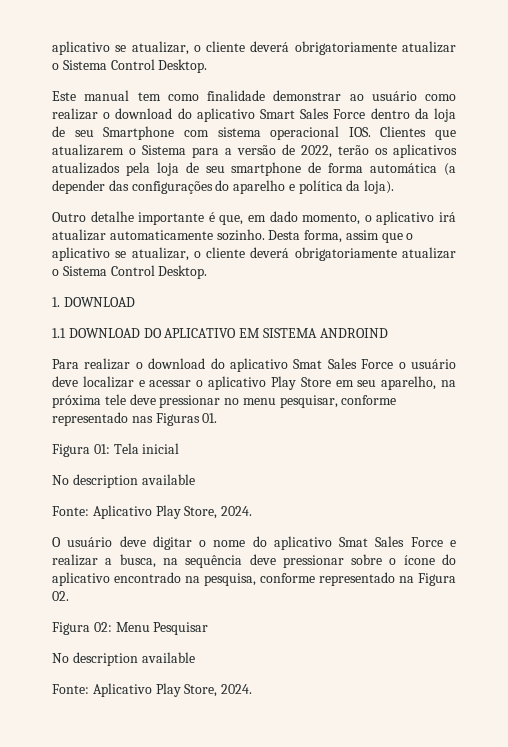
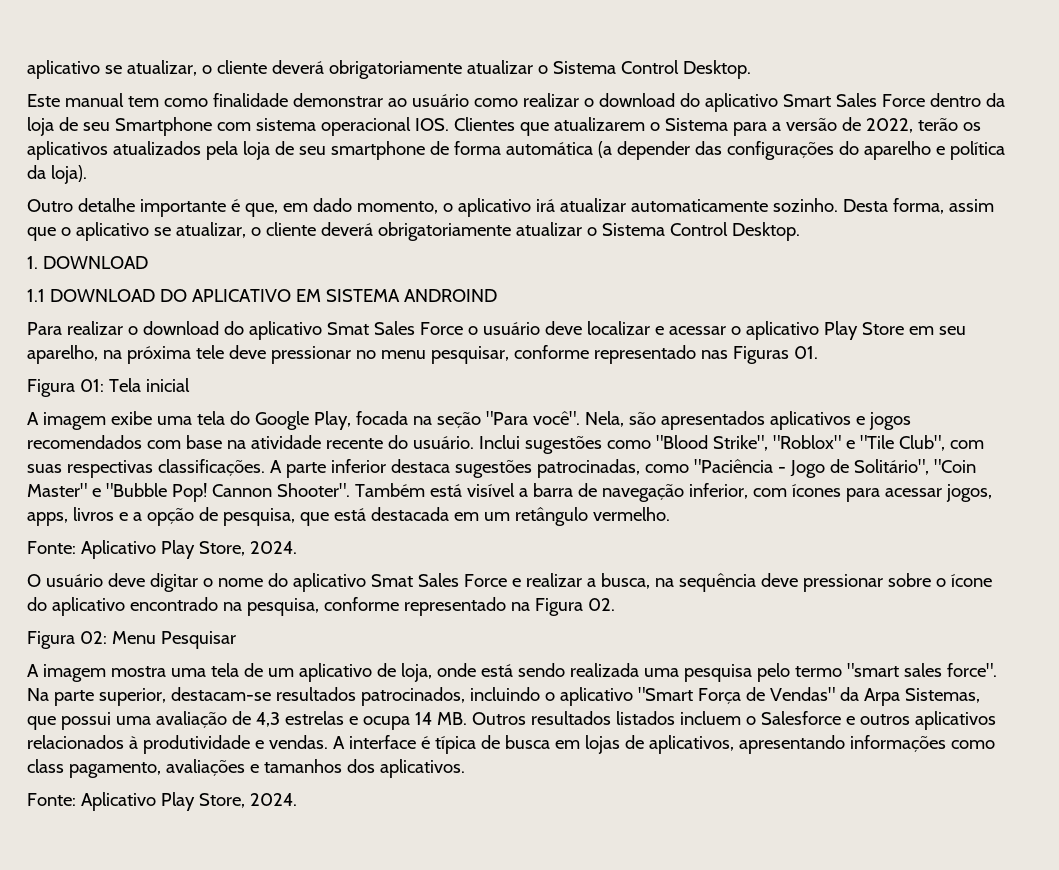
[52,474,195,488] No description available -> [27,411,911,430] [27,435,984,454] [27,459,976,478] [27,483,992,502] [27,507,670,526] A imagem exibe uma tela do Google Play, focada na seção "Para você". Nela, são apresentados aplicativos e jogos recomendados com base na atividade recente do usuário. Inclui sugestões como "Blood Strike", "Roblox" e "Tile Club", com suas respectivas classificações. A parte inferior destaca sugestões patrocinadas, como "Paciência - Jogo de Solitário", "Coin Master" e "Bubble Pop! Cannon Shooter". Também está visível a barra de navegação inferior, com ícones para acessar jogos, apps, livros e a opção de pesquisa, que está destacada em um retângulo vermelho.
[52,652,195,666] No description available -> [27,663,997,682] [27,687,980,706] [27,711,996,730] [27,735,995,754] [27,759,465,778] A imagem mostra uma tela de um aplicativo de loja, onde está sendo realizada uma pesquisa pelo termo "smart sales force". Na parte superior, destacam-se resultados patrocinados, incluindo o aplicativo "Smart Força de Vendas" da Arpa Sistemas, que possui uma avaliação de 4,3 estrelas e ocupa 14 MB. Outros resultados listados incluem o Salesforce e outros aplicativos relacionados à produtividade e vendas. A interface é típica de busca em lojas de aplicativos, apresentando informações como class pagamento, avaliações e tamanhos dos aplicativos.

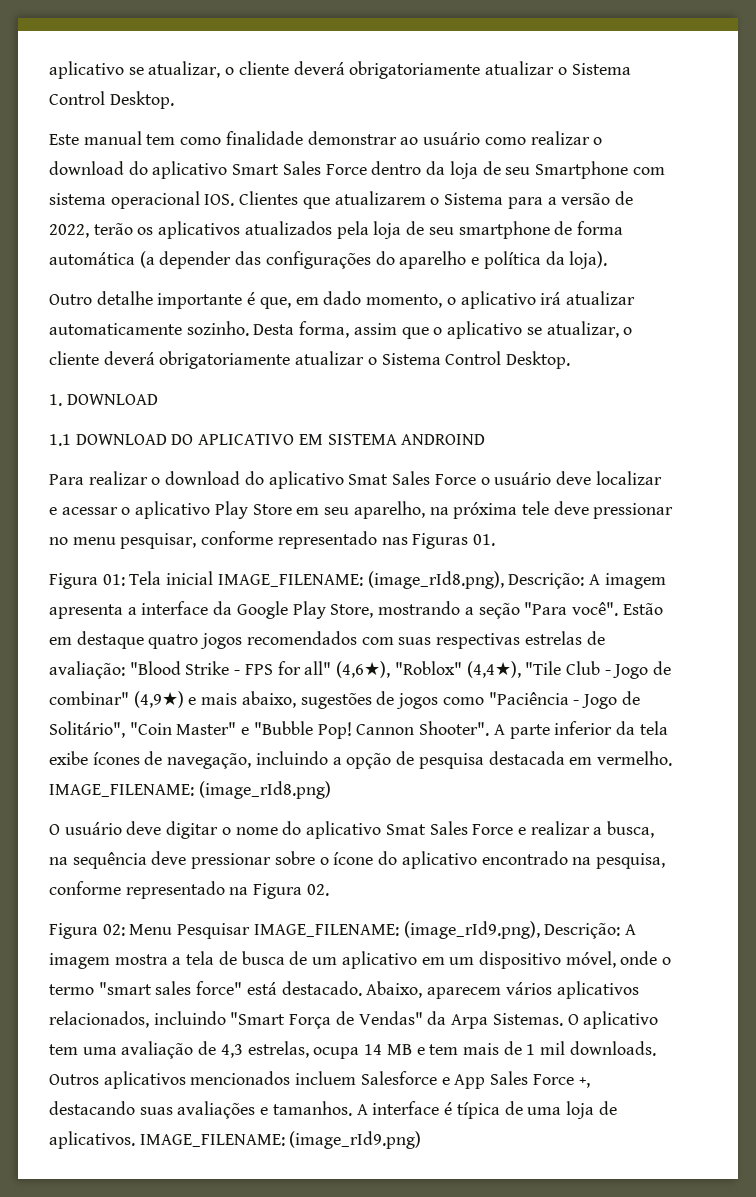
[27,411,911,430] [27,435,984,454] [27,459,640,478] // A imagem exibe uma tela do Google Play, focada na seção "Para você". Nela, são apresentados aplicativos e jogos recomendados com base na atividade recente do usuário. Inclui sugestões como "Blood Strike", "Roblox" e "Tile Club", com suas respectivas classificações. A parte inferior destaca sugestões patrocinadas, -> [217,571,666,589] [49,601,663,619] [49,631,605,649] [49,661,672,679] [49,691,439,709] IMAGE_FILENAME: (image_rId8.png), Descrição: A imagem apresenta a interface da Google Play Store, mostrando a seção "Para você". Estão em destaque quatro jogos recomendados com suas respectivas estrelas de avaliação: "Blood Strike - FPS for all" (4,6★), "Roblox" (4,4★), "Tile Club - Jogo de combinar" (4,9★) e mais abaixo, sugestões de jogos
[354,483,992,502] [27,507,670,526] [27,540,297,559] Também está visível a barra de navegação inferior, com ícones para acessar jogos, apps, livros e a opção de pesquisa, que está destacada em um retângulo vermelho. // Fonte: Aplicativo Play Store, 2024. -> [493,721,668,739] [49,751,672,769] [49,781,331,799] A parte inferior da tela exibe ícones de navegação, incluindo a opção de pesquisa destacada em vermelho. IMAGE_FILENAME: (image_rId8.png)
(236, 640) // -> [253,921,621,939] IMAGE_FILENAME: (image_rId9.png), Descrição:
[170,668,206,677] uma -> [172,957,182,965] a
[267,663,997,682] [27,687,633,706] um aplicativo de loja, onde está sendo realizada uma pesquisa pelo termo "smart sales force". Na parte superior, destacam-se resultados patrocinados, incluindo o aplicativo -> [241,951,672,969] [49,981,639,999] [49,1011,226,1028] busca de um aplicativo em um dispositivo móvel, onde o termo "smart sales force" está destacado. Abaixo, aparecem vários aplicativos relacionados, incluindo
[904,688,980,703] [27,711,996,730] [27,735,328,754] Sistemas, que possui uma avaliação de 4,3 estrelas e ocupa 14 MB. Outros resultados listados incluem o Salesforce e outros aplicativos relacionados à produtividade e vendas. -> [492,1011,659,1029] [49,1041,656,1059] [49,1071,590,1089] [49,1101,352,1119] Sistemas. O aplicativo tem uma avaliação de 4,3 estrelas, ocupa 14 MB e tem mais de 1 mil downloads. Outros aplicativos mencionados incluem Salesforce e App Sales Force +, destacando suas avaliações e tamanhos.
[504,735,995,754] [27,759,465,778] [27,792,297,811] busca em lojas de aplicativos, apresentando informações como class pagamento, avaliações e tamanhos dos aplicativos. // Fonte: Aplicativo Play Store, 2024. -> [527,1101,617,1119] [49,1131,422,1149] uma loja de aplicativos. IMAGE_FILENAME: (image_rId9.png)

